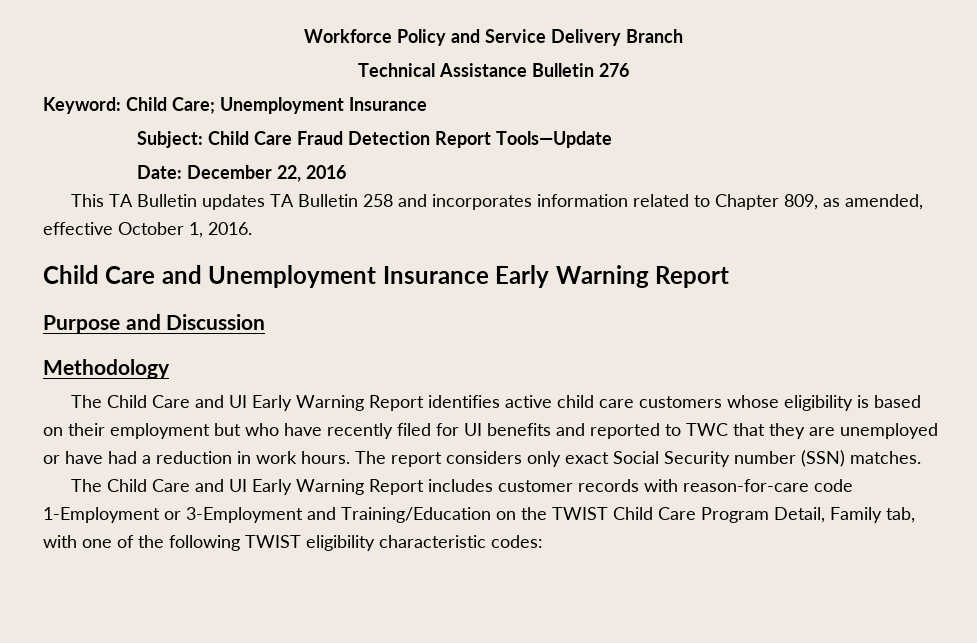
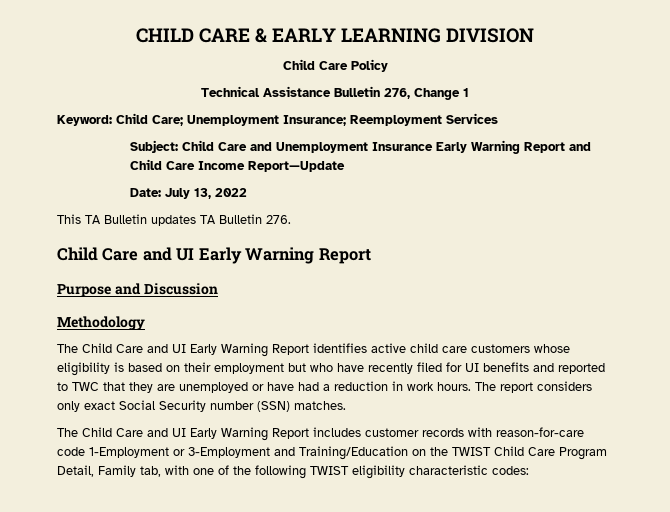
[303,29,683,46] Workforce Policy and Service Delivery Branch -> [135,28,535,43] [282,59,388,72] CHILD CARE & EARLY LEARNING DIVISION // Child Care Policy
[598,63,629,77] 276 -> [384,88,469,100] 276, Change 1
[349,97,427,111] Insurance -> [283,113,498,126] Insurance; Reemployment Services
[296,131,612,148] [136,165,346,182] Fraud Detection Report Tools—Update // Date: December 22, 2016 -> [249,140,591,154] [129,159,345,172] [129,188,247,199] and Unemployment Insurance Early Warning Report and Child Care Income Report—Update // Date: July 13, 2022
[362,194,923,210] [43,222,252,238] [43,265,489,288] 258 and incorporates information related to Chapter 809, as amended, effective October 1, 2016. // Child Care and Unemployment Insurance -> [266,215,291,224] [57,247,195,261] 276. // Child Care and UI

